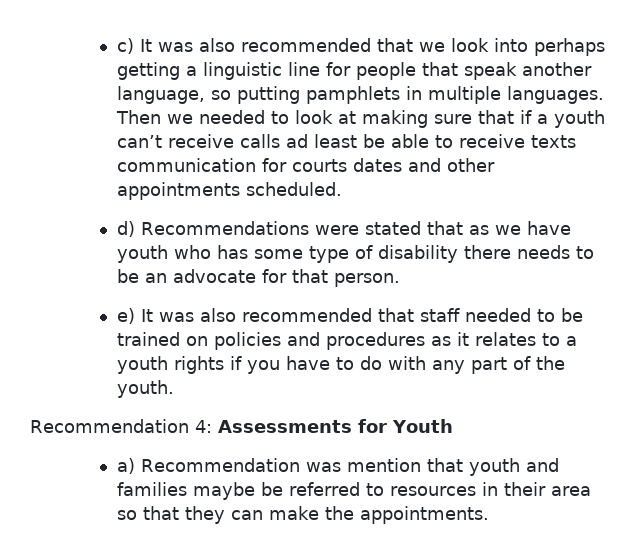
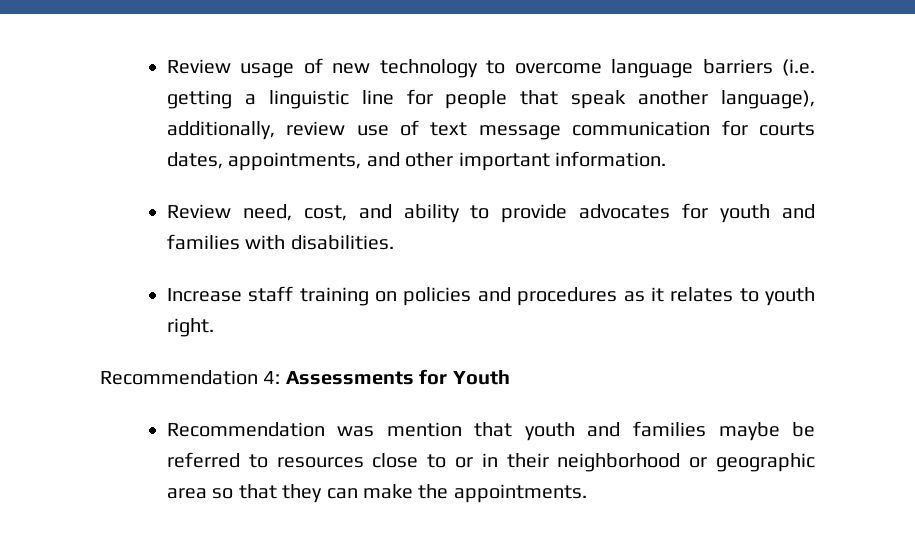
[116,38,605,56] c) It was also recommended that we look into perhaps -> [166,58,815,78] Review usage of new technology to overcome language barriers (i.e.
[116,86,604,104] [115,110,605,128] [116,134,576,148] [116,158,495,172] [116,182,342,200] [116,221,571,237] [116,245,594,263] [116,269,400,287] [116,308,583,324] [116,332,180,346] language, so putting pamphlets in multiple languages. Then we needed to look at making sure that if a youth can’t receive calls ad least be able to receive texts communication for courts dates and other appointments scheduled. // d) Recommendations were stated that as we have youth who has some type of disability there needs to be an advocate for that person. // e) It was also recommended that staff needed to be trained -> [721,90,815,109] [166,120,815,140] [166,151,666,171] [166,203,815,223] [166,234,394,250] [166,286,369,306] language), additionally, review use of text message communication for courts dates, appointments, and other important information. // Review need, cost, and ability to provide advocates for youth and families with disabilities. // Increase staff training
[565,336,577,346] [116,356,565,374] [116,380,174,398] a youth rights if you have to do with any part of the youth. -> [765,287,816,306] [166,318,214,337] youth right.
[116,458,135,474] a) -> (510, 377) none
[481,482,546,496] in their -> [372,453,815,472] close to or in their neighborhood or geographic

